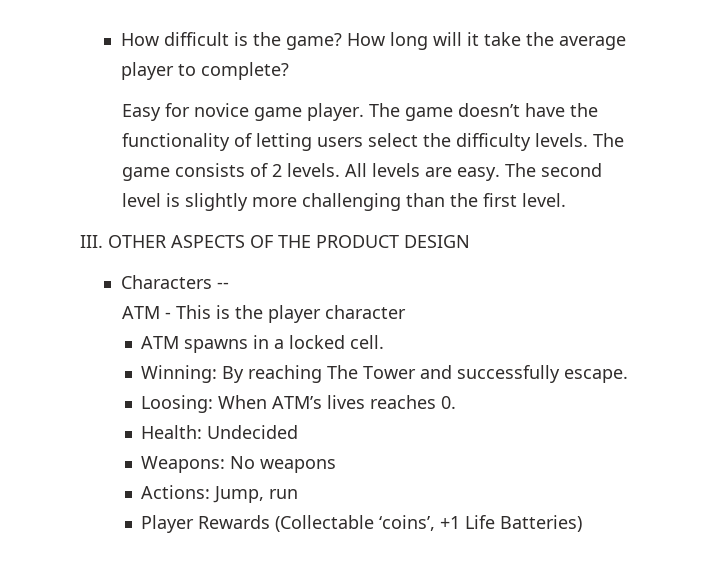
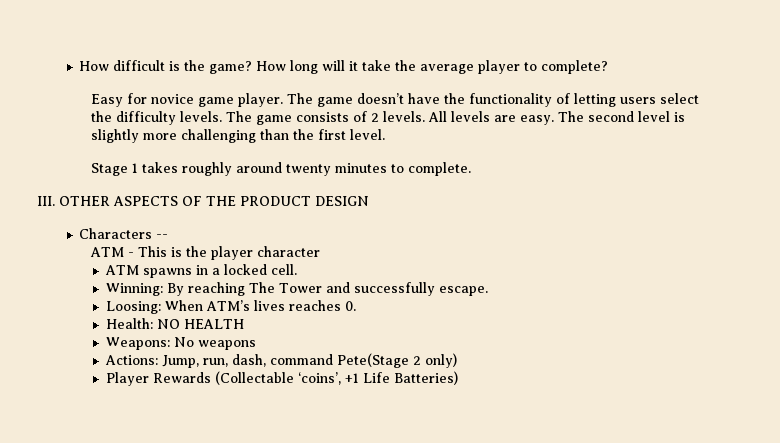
(566, 200) none -> [90,162,471,176] // Stage 1 takes roughly around twenty minutes to complete.
[207,425,299,439] Undecided -> [157,319,245,329] NO HEALTH
[269,489,299,499] run -> [203,353,458,368] run, dash, command Pete(Stage 2 only)

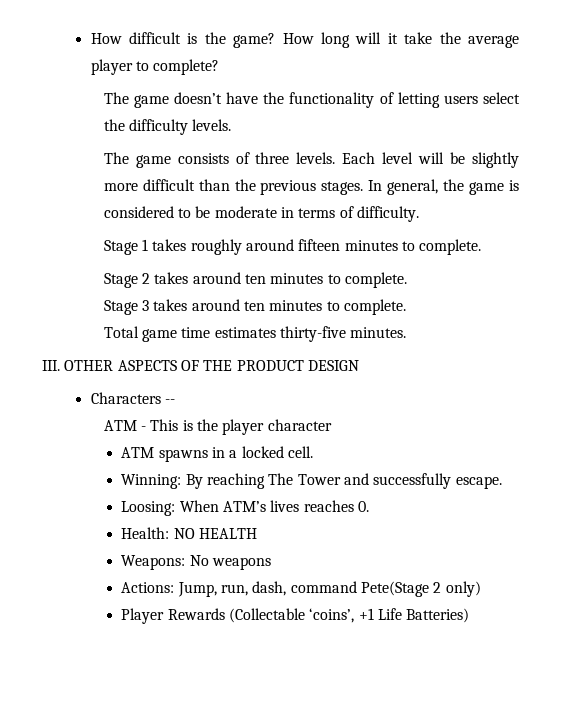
[90,93,283,107] Easy for novice game player. -> (220, 67) none
(222, 116) none -> (232, 125) //
[370,111,685,125] 2 levels. All levels are easy. The second level is -> [255,152,466,164] three levels. Each level will be
[180,129,256,143] challenging -> [142,179,195,191] difficult
[317,129,385,140] first level. -> [260,179,520,195] [103,206,420,222] previous stages. In general, the game is considered to be moderate in terms of difficulty.
[285,162,471,176] twenty minutes to complete. -> [298,239,482,255] [103,272,408,288] [103,299,407,315] [103,326,407,342] fifteen minutes to complete. // Stage 2 takes around ten minutes to complete. // Stage 3 takes around ten minutes to complete. // Total game time estimates thirty-five minutes.

